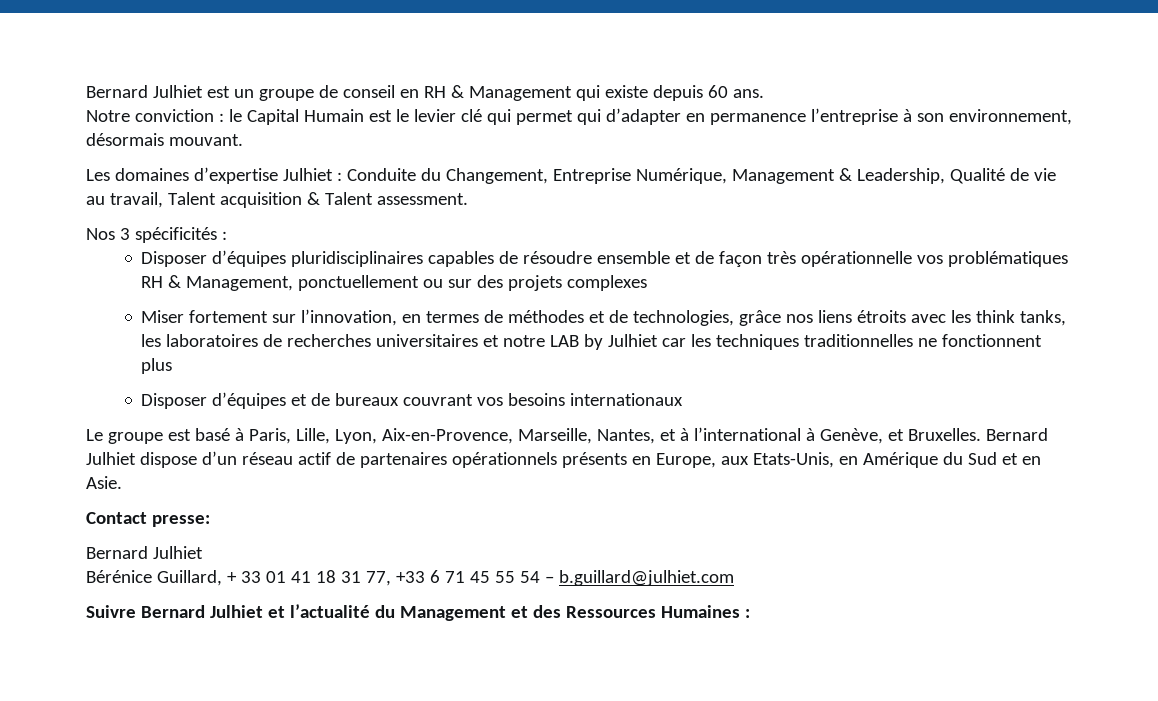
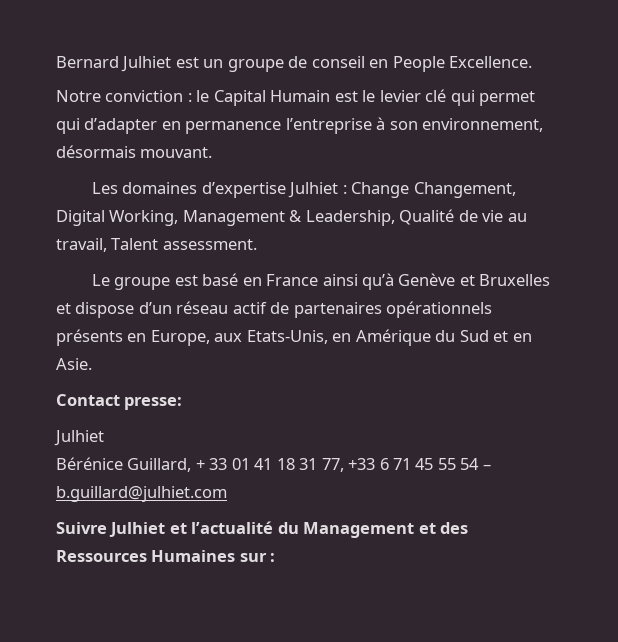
[423,85,764,101] RH & Management qui existe depuis 60 ans. -> [392,56,533,72] People Excellence.
[346,168,727,184] Conduite du Changement, Entreprise Numérique, -> [351,182,516,198] [56,210,179,226] Change Changement, Digital Working,
[219,192,468,208] [86,227,227,243] [141,250,1069,267] [141,275,648,291] [141,309,1067,326] [141,334,1043,350] [141,358,173,374] [141,392,684,409] [86,427,1048,444] [86,452,136,465] acquisition & Talent assessment. // Nos 3 spécificités : // Disposer d’équipes pluridisciplinaires capables de résoudre ensemble et de façon très opérationnelle vos problématiques RH & Management, ponctuellement ou sur des projets complexes // Miser fortement sur l’innovation, en termes de méthodes et de technologies, grâce nos liens étroits avec les think tanks, les laboratoires de recherches universitaires et notre LAB by Julhiet car les techniques traditionnelles ne fonctionnent plus // Disposer d’équipes et de bureaux couvrant vos besoins internationaux // Le groupe est basé à Paris, Lille, Lyon, Aix-en-Provence, Marseille, Nantes, et à l’international à Genève, et Bruxelles. Bernard Julhiet -> [162,239,257,250] [91,273,551,290] [56,303,71,314] assessment. // Le groupe est basé en France ainsi qu’à Genève et Bruxelles et
[86,546,148,559] Bernard -> (183, 403) none
[140,605,205,618] Bernard -> (107, 528) none
(740, 611) none -> [239,553,267,562] sur

